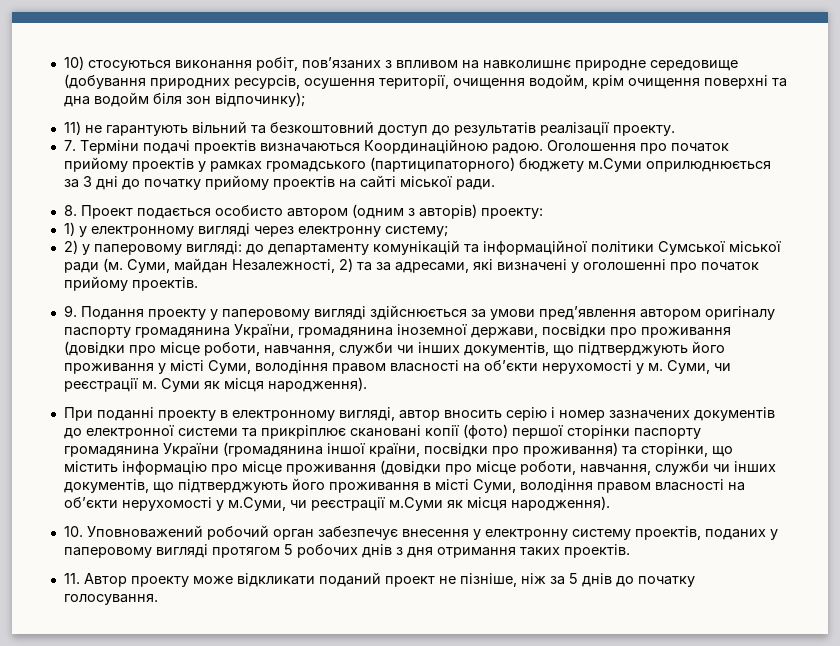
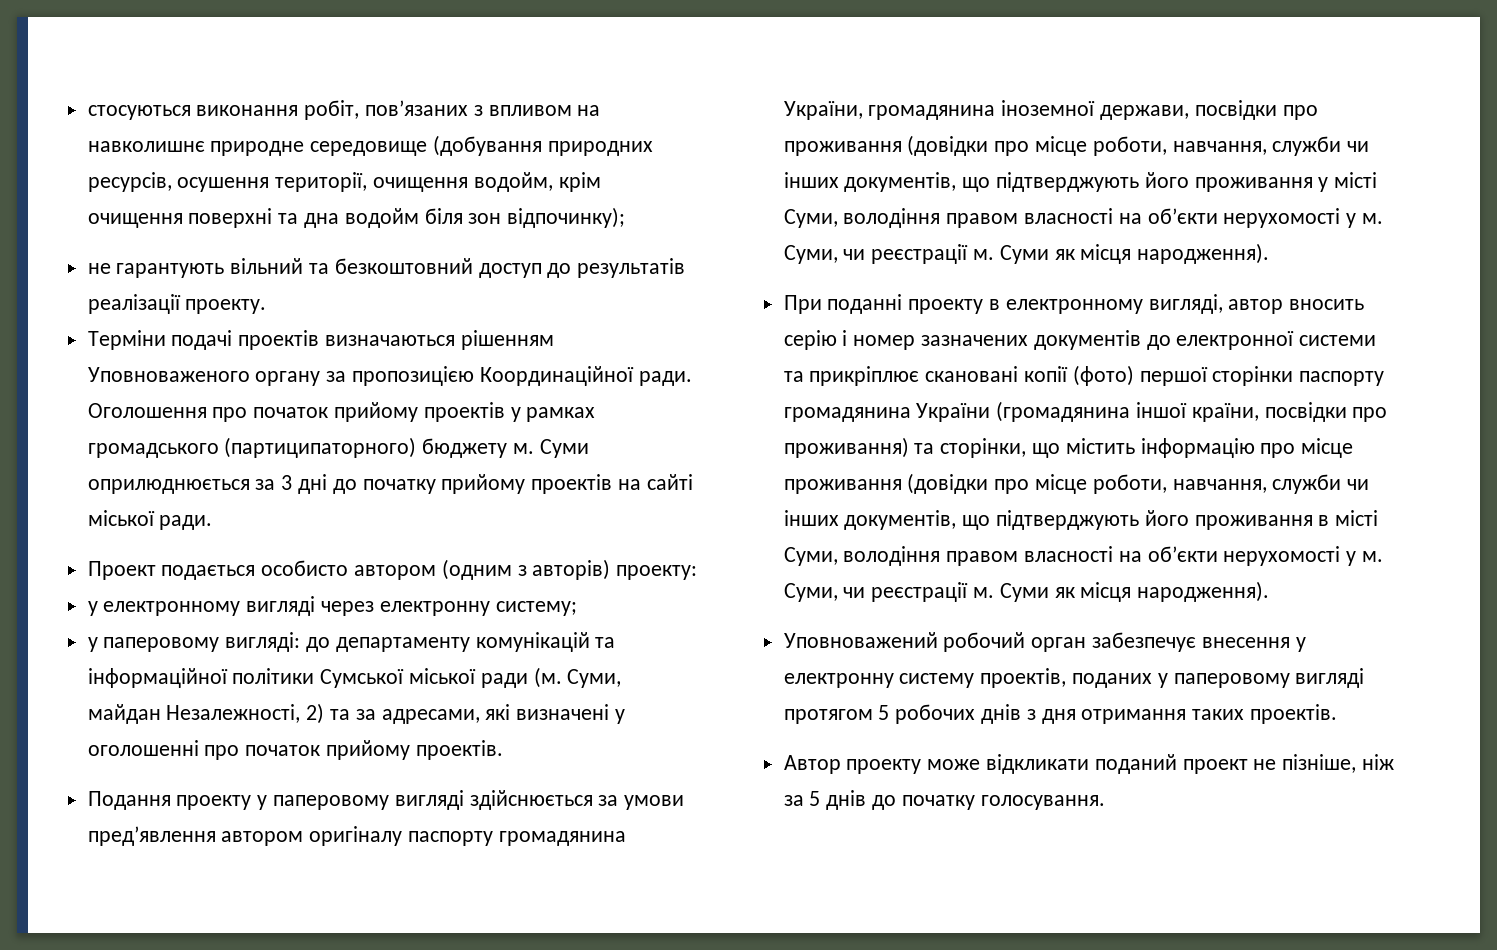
[63,56,84,70] 10) -> (87, 112) none
[63,121,81,135] 11) -> (626, 217) none
[63,140,76,151] 7. -> (267, 306) none
[363,139,543,154] Координаційною радою. -> [460,330,554,350] [87,366,692,386] рішенням Уповноваженого органу за пропозицією Координаційної ради.
[587,158,642,172] м.Суми -> [513,439,589,458] м. Суми
[63,205,77,216] 8. -> (213, 522) none
[63,222,75,236] 1) -> (698, 572) none
[63,240,78,254] 2) -> (577, 608) none
[63,305,77,317] 9. -> (503, 750) none
[227,496,610,511] [63,526,83,537] м.Суми, чи реєстрації м.Суми як місця народження). // 10. -> [1362,551,1384,562] [783,581,1270,602] м. Суми, чи реєстрації м. Суми як місця народження). //
[63,573,80,584] 11. -> (1338, 714) none

